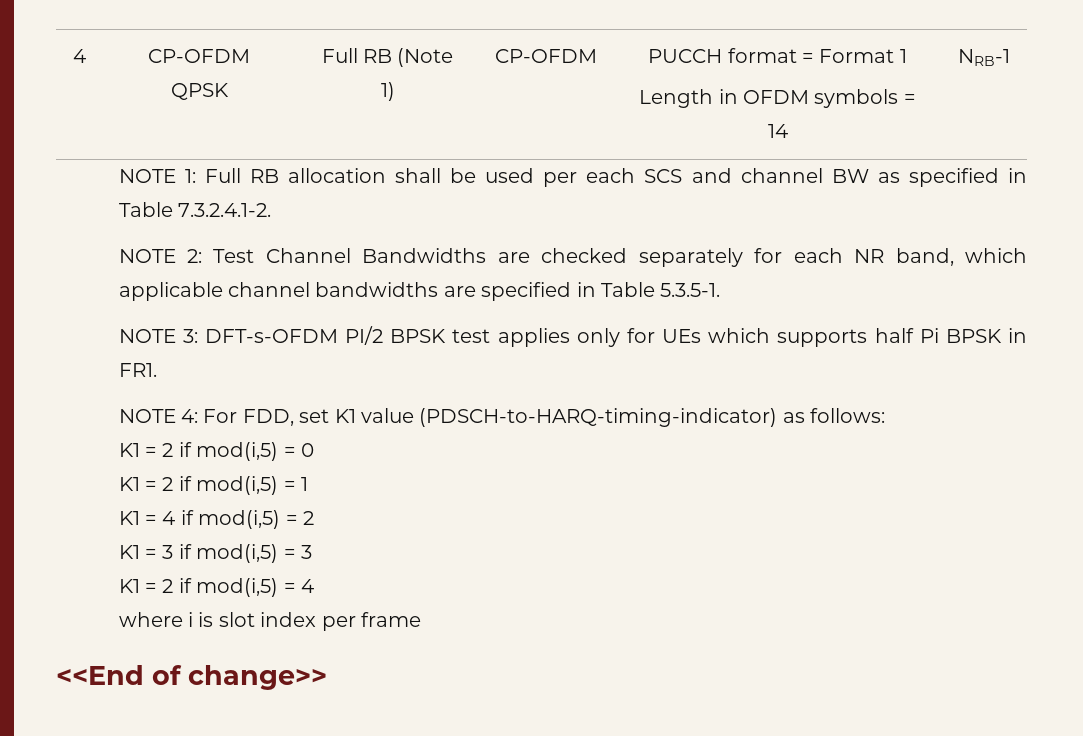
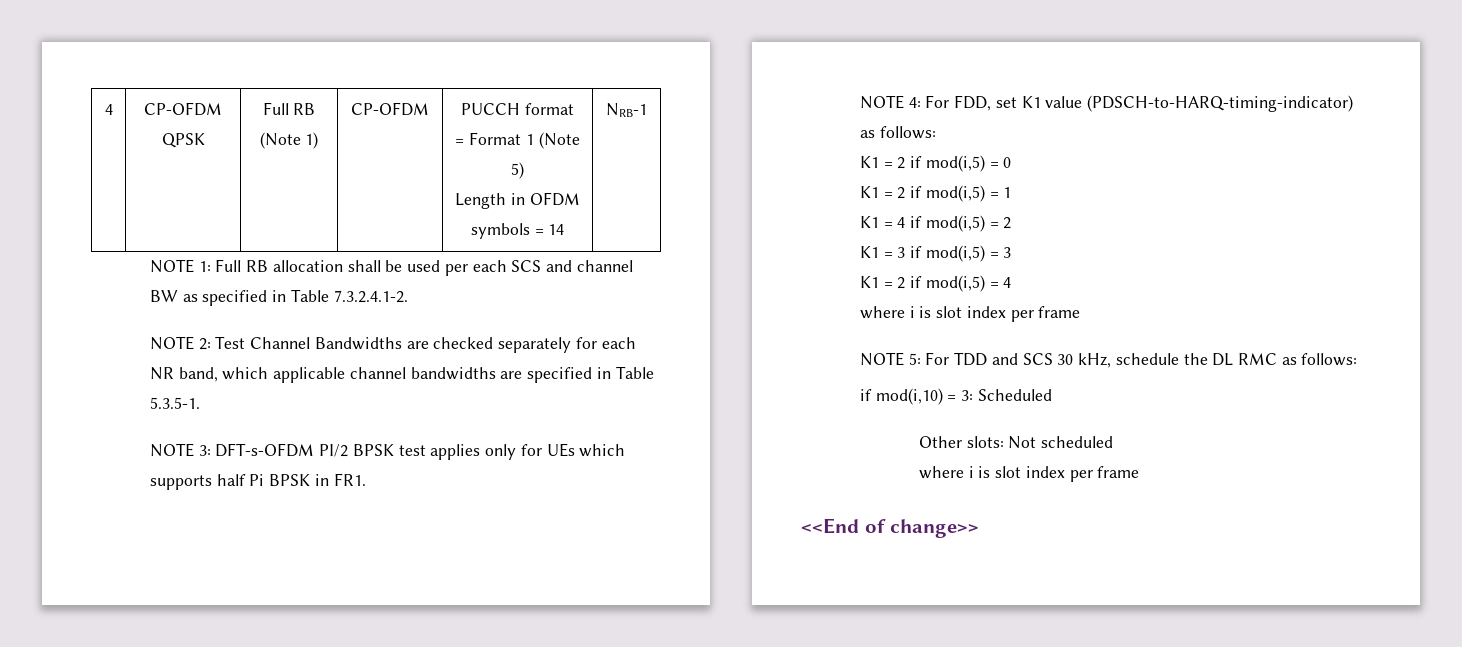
(907, 56) none -> [538,132,580,149] [511,162,524,179] (Note 5)
(421, 619) none -> [859,352,1358,368] [859,388,1052,405] [918,436,1114,449] [918,466,1140,482] // NOTE 5: For TDD and SCS 30 kHz, schedule the DL RMC as follows: // if mod(i,10) = 3: Scheduled // Other slots: Not scheduled // where i is slot index per frame

